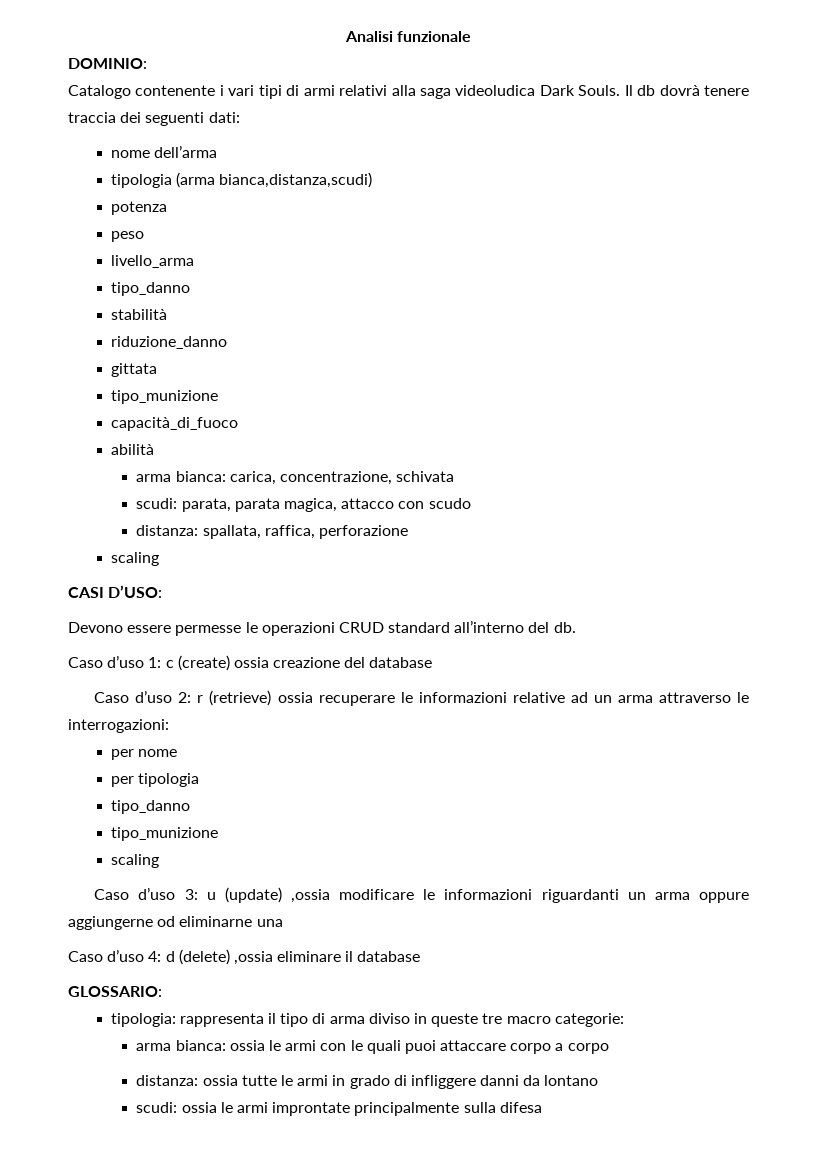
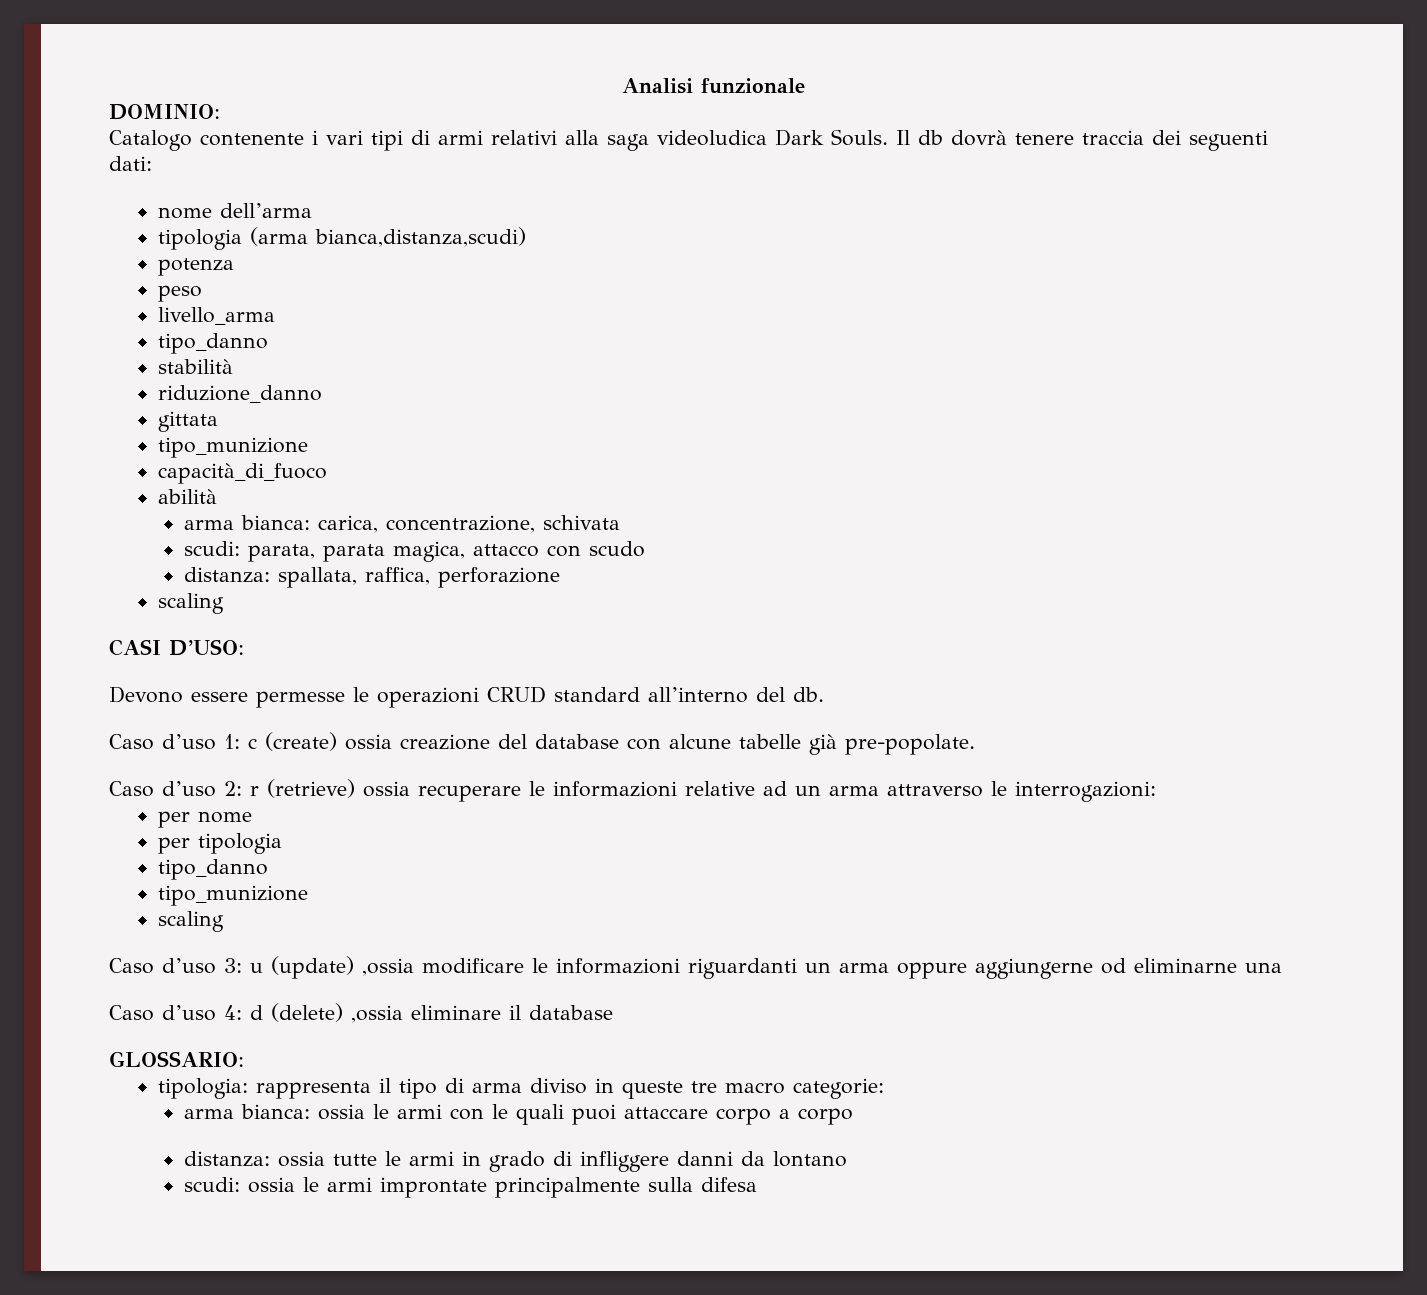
(433, 662) none -> [627,734,975,755] con alcune tabelle già pre-popolate.

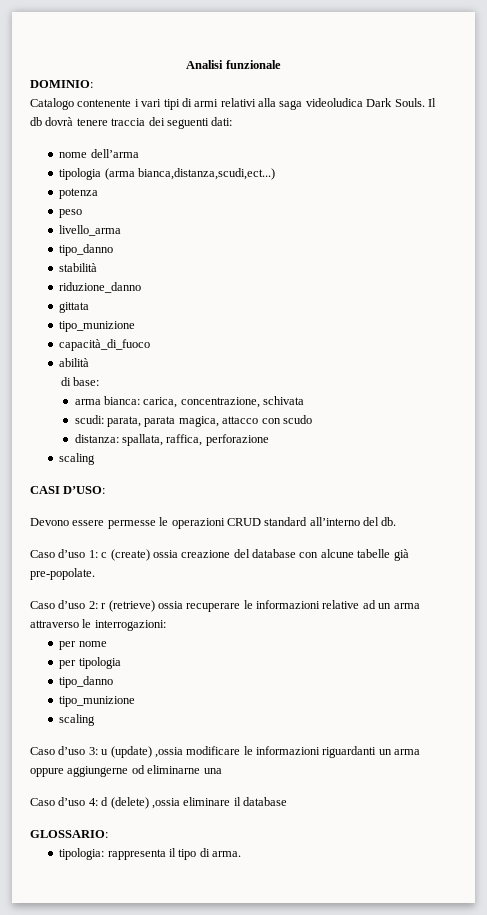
[315,227,527,247] bianca,distanza,scudi) -> [137,168,275,180] bianca,distanza,scudi,ect...)
(218, 496) none -> [60,377,100,386] // di base:
[472,1078,885,1099] [184,1104,854,1125] [184,1151,848,1172] [184,1177,758,1198] arma diviso in queste tre macro categorie: // arma bianca: ossia le armi con le quali puoi attaccare corpo a corpo // distanza: ossia tutte le armi in grado di infliggere danni da lontano // scudi: ossia le armi improntate principalmente sulla difesa -> [212,851,242,857] arma.

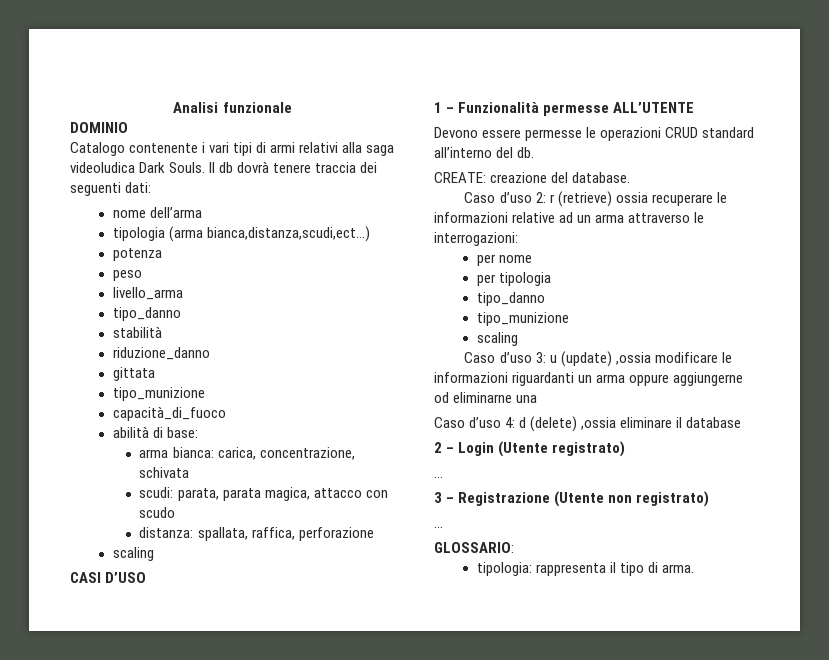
[30,80,93,88] DOMINIO: -> [70,122,128,133] DOMINIO
(90, 362) // -> (149, 432) none
[63,486,106,494] D’USO: -> [105,572,147,583] [434,102,695,116] D’USO // 1 – Funzionalità permesse ALL’UTENTE
[30,549,409,561] [30,568,95,580] Caso d’uso 1: c (create) ossia creazione del database con alcune tabelle già pre-popolate. -> [434,172,631,183] CREATE: creazione del database.
(287, 801) none -> [434,441,626,457] [434,476,443,478] [434,491,710,507] [434,526,443,528] // 2 – Login (Utente registrato) // … // 3 – Registrazione (Utente non registrato) // …

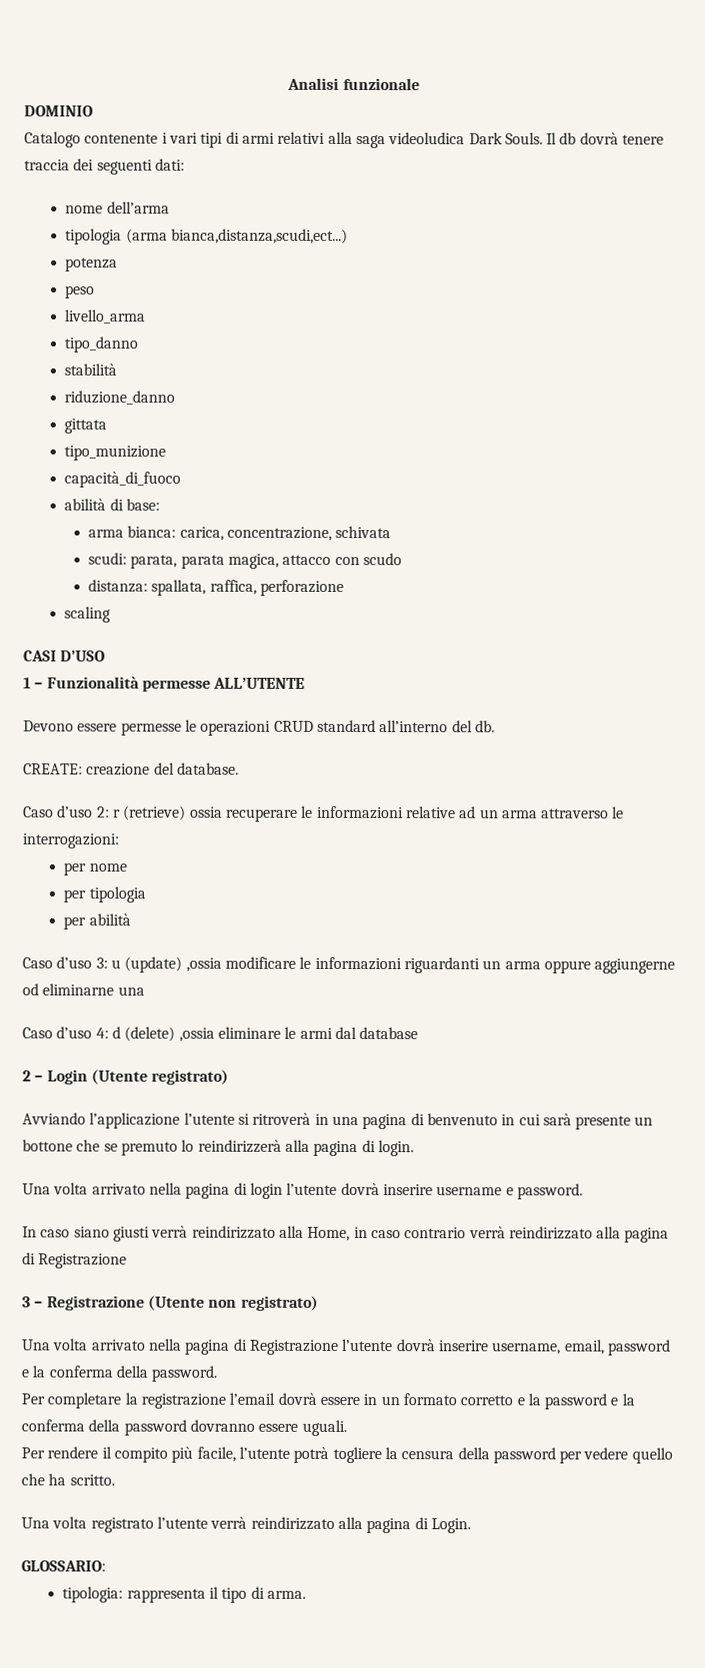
[476,292,545,306] [476,312,569,326] [476,332,518,346] tipo_danno // tipo_munizione // scaling -> [63,913,131,930] per abilità
[676,417,683,428] il -> [284,1026,357,1040] le armi dal
[434,476,443,478] … -> [22,1112,654,1130] [22,1139,414,1157] [22,1182,583,1200] [22,1225,670,1243] [22,1252,128,1269] Avviando l’applicazione l’utente si ritroverà in una pagina di benvenuto in cui sarà presente un bottone che se premuto lo reindirizzerà alla pagina di login. // Una volta arrivato nella pagina di login l’utente dovrà inserire username e password. // In caso siano giusti verrà reindirizzato alla Home, in caso contrario verrà reindirizzato alla pagina di Registrazione
[434,526,443,528] … -> [22,1338,671,1356] [21,1365,218,1382] [21,1392,635,1410] [21,1419,347,1436] [21,1446,673,1464] [21,1473,115,1486] [21,1516,471,1534] Una volta arrivato nella pagina di Registrazione l’utente dovrà inserire username, email, password e la conferma della password. // Per completare la registrazione l’email dovrà essere in un formato corretto e la password e la conferma della password dovranno essere uguali. // Per rendere il compito più facile, l’utente potrà togliere la censura della password per vedere quello che ha scritto. // Una volta registrato l’utente verrà reindirizzato alla pagina di Login.

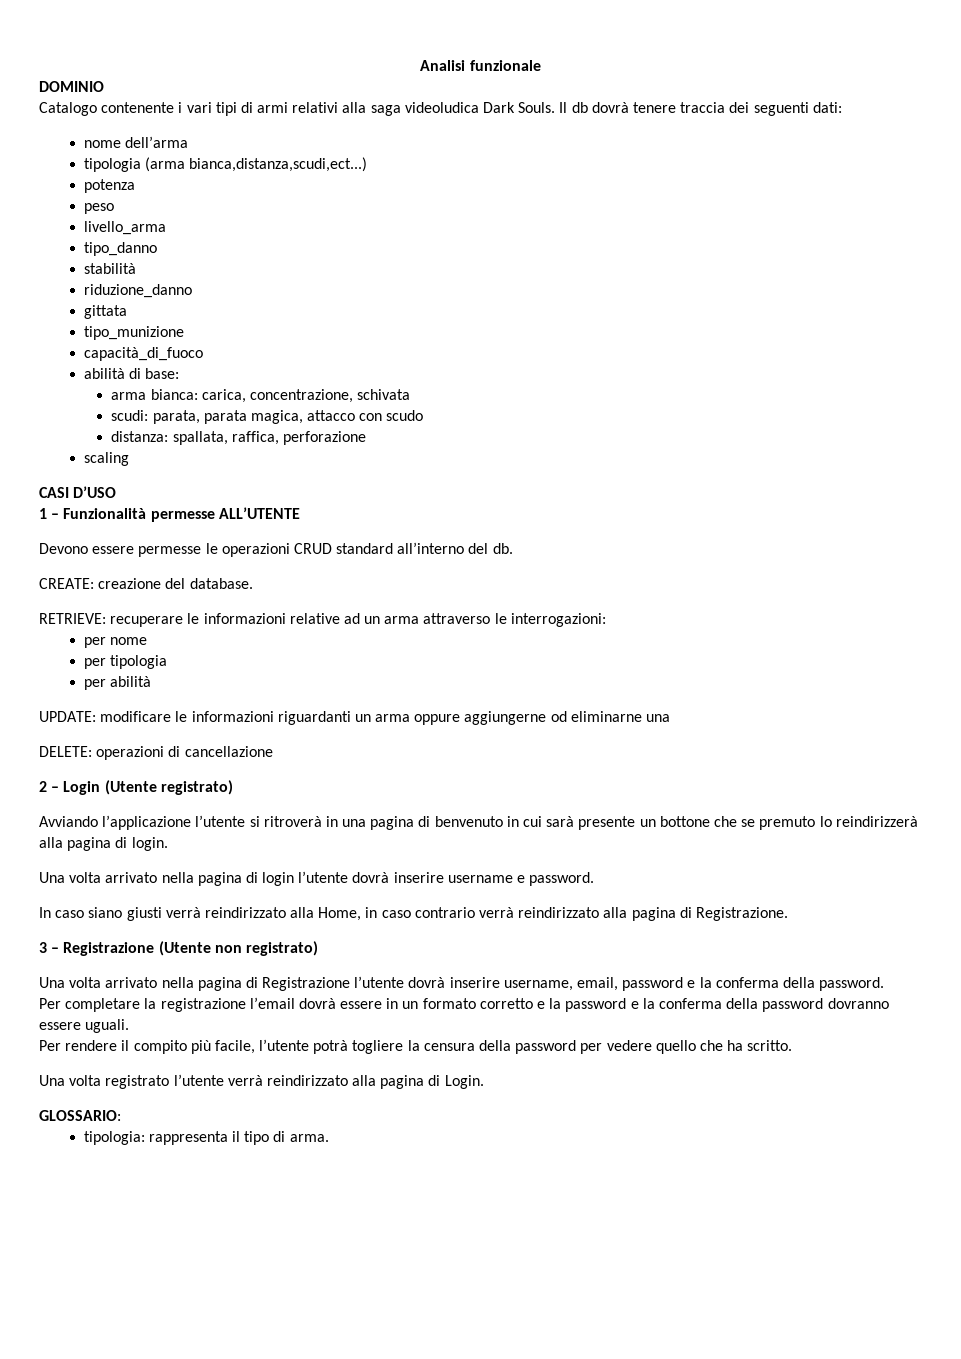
[23,805,223,821] Caso d’uso 2: r (retrieve) ossia -> [39,613,106,624] RETRIEVE:
[22,956,222,973] Caso d’uso 3: u (update) ,ossia -> [39,711,96,722] UPDATE:
[22,1026,419,1042] Caso d’uso 4: d (delete) ,ossia eliminare le armi dal database -> [39,746,273,760] DELETE: operazioni di cancellazione
[38,1253,128,1269] Registrazione -> [695,907,788,921] Registrazione.

